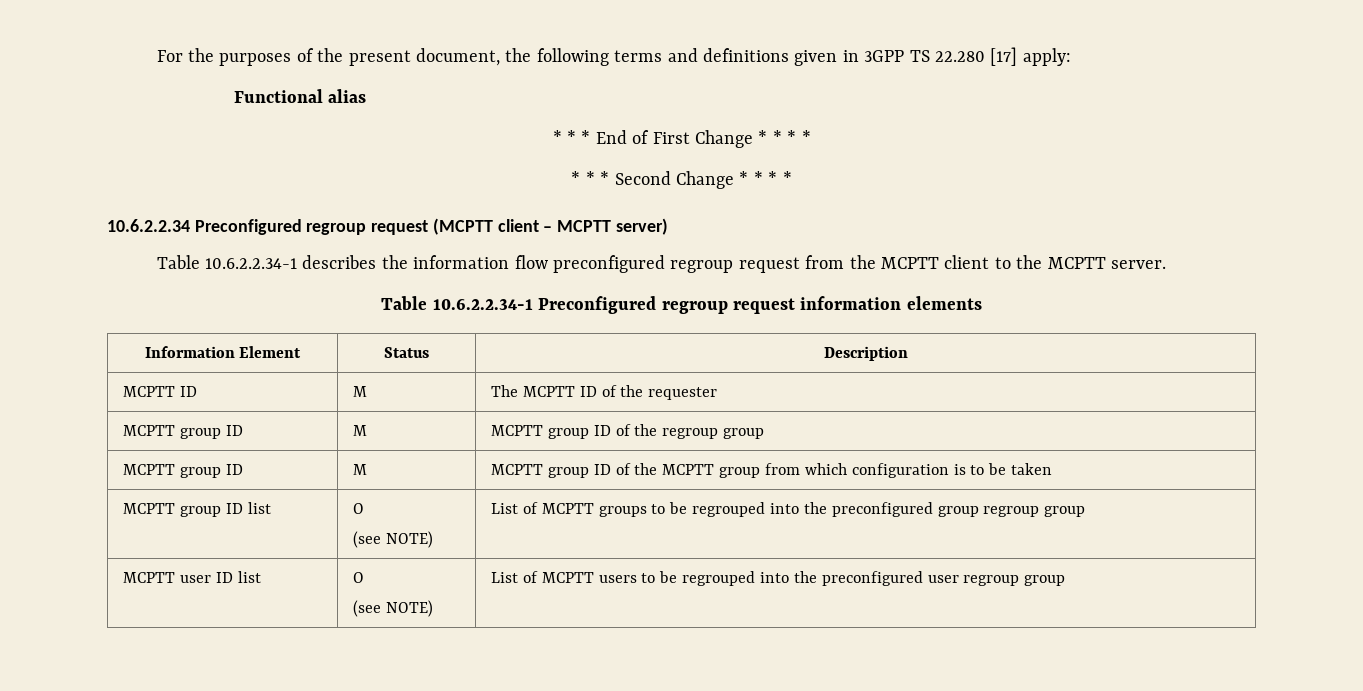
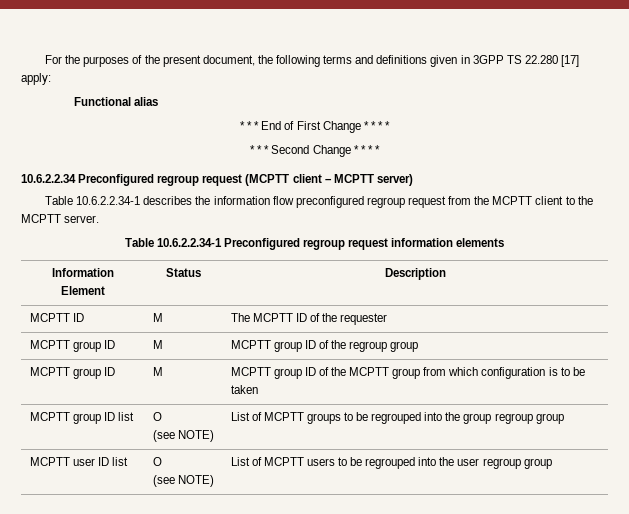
[831,502,933,517] preconfigured -> (461, 416) none
[821,571,923,586] preconfigured -> (455, 461) none

